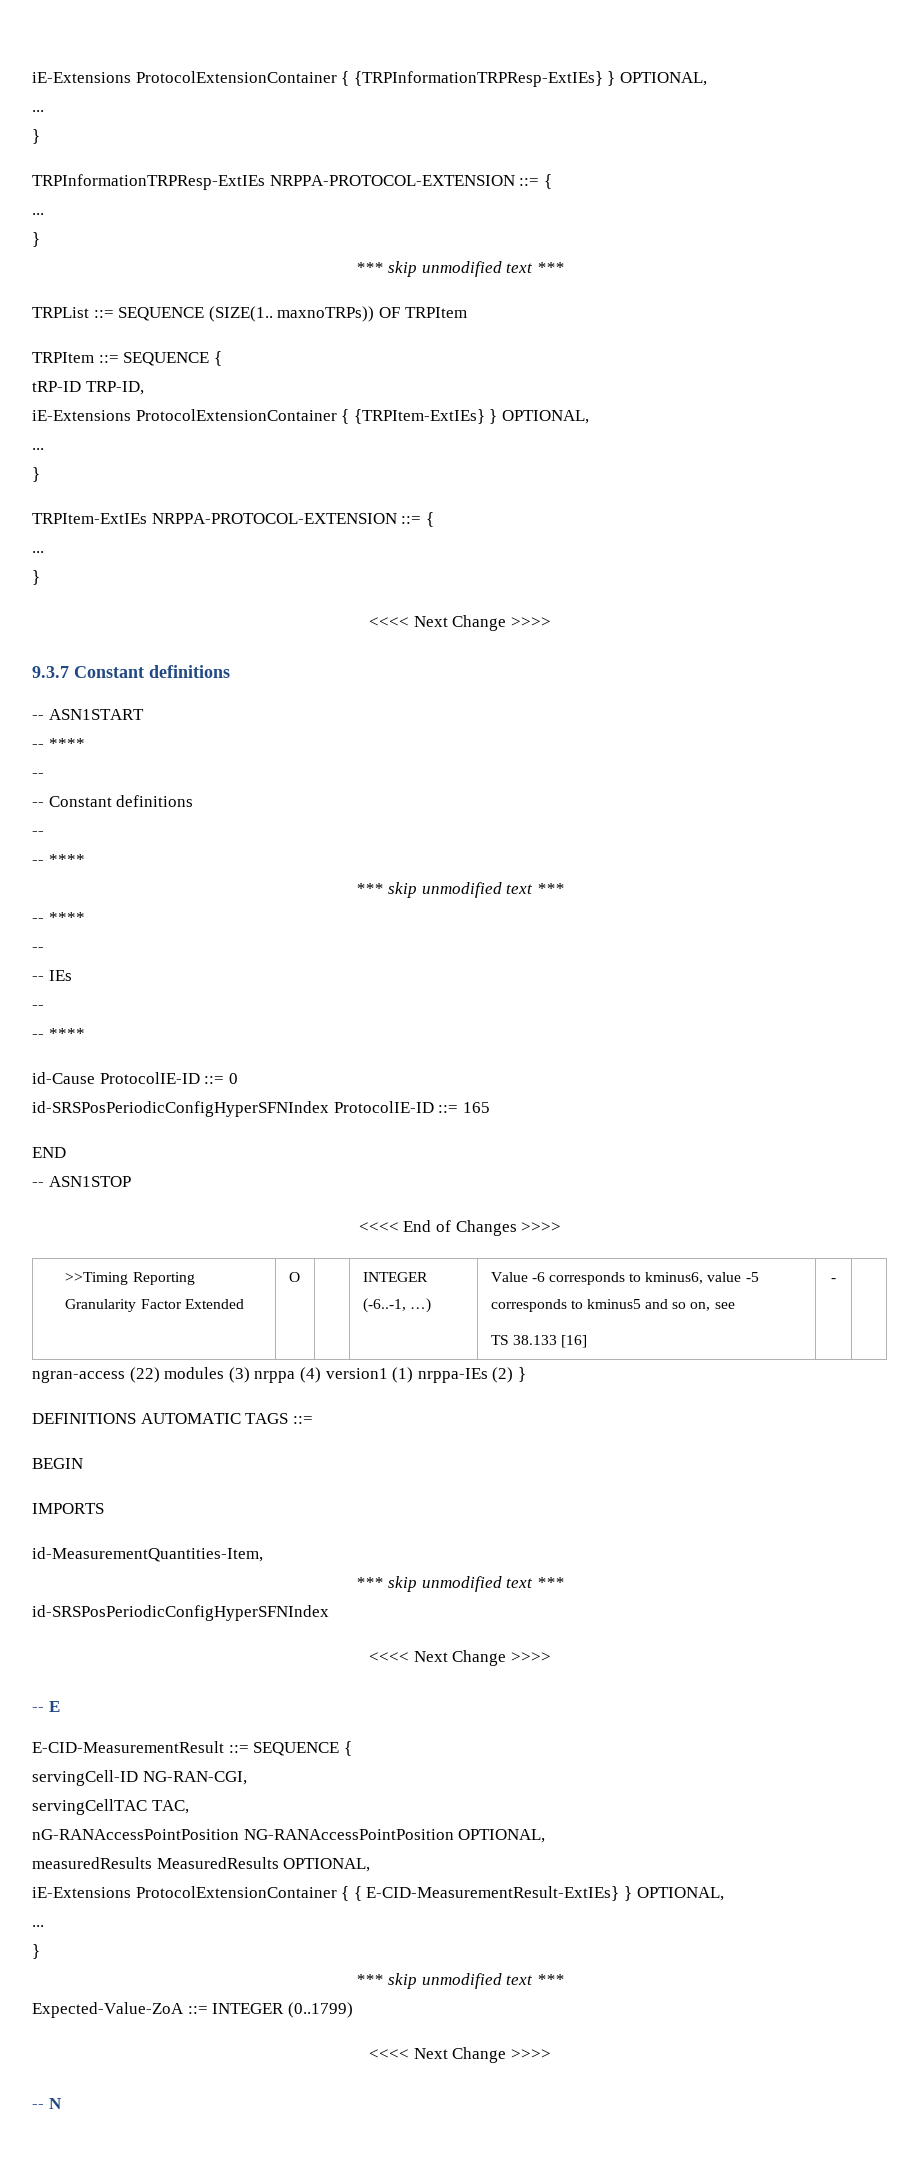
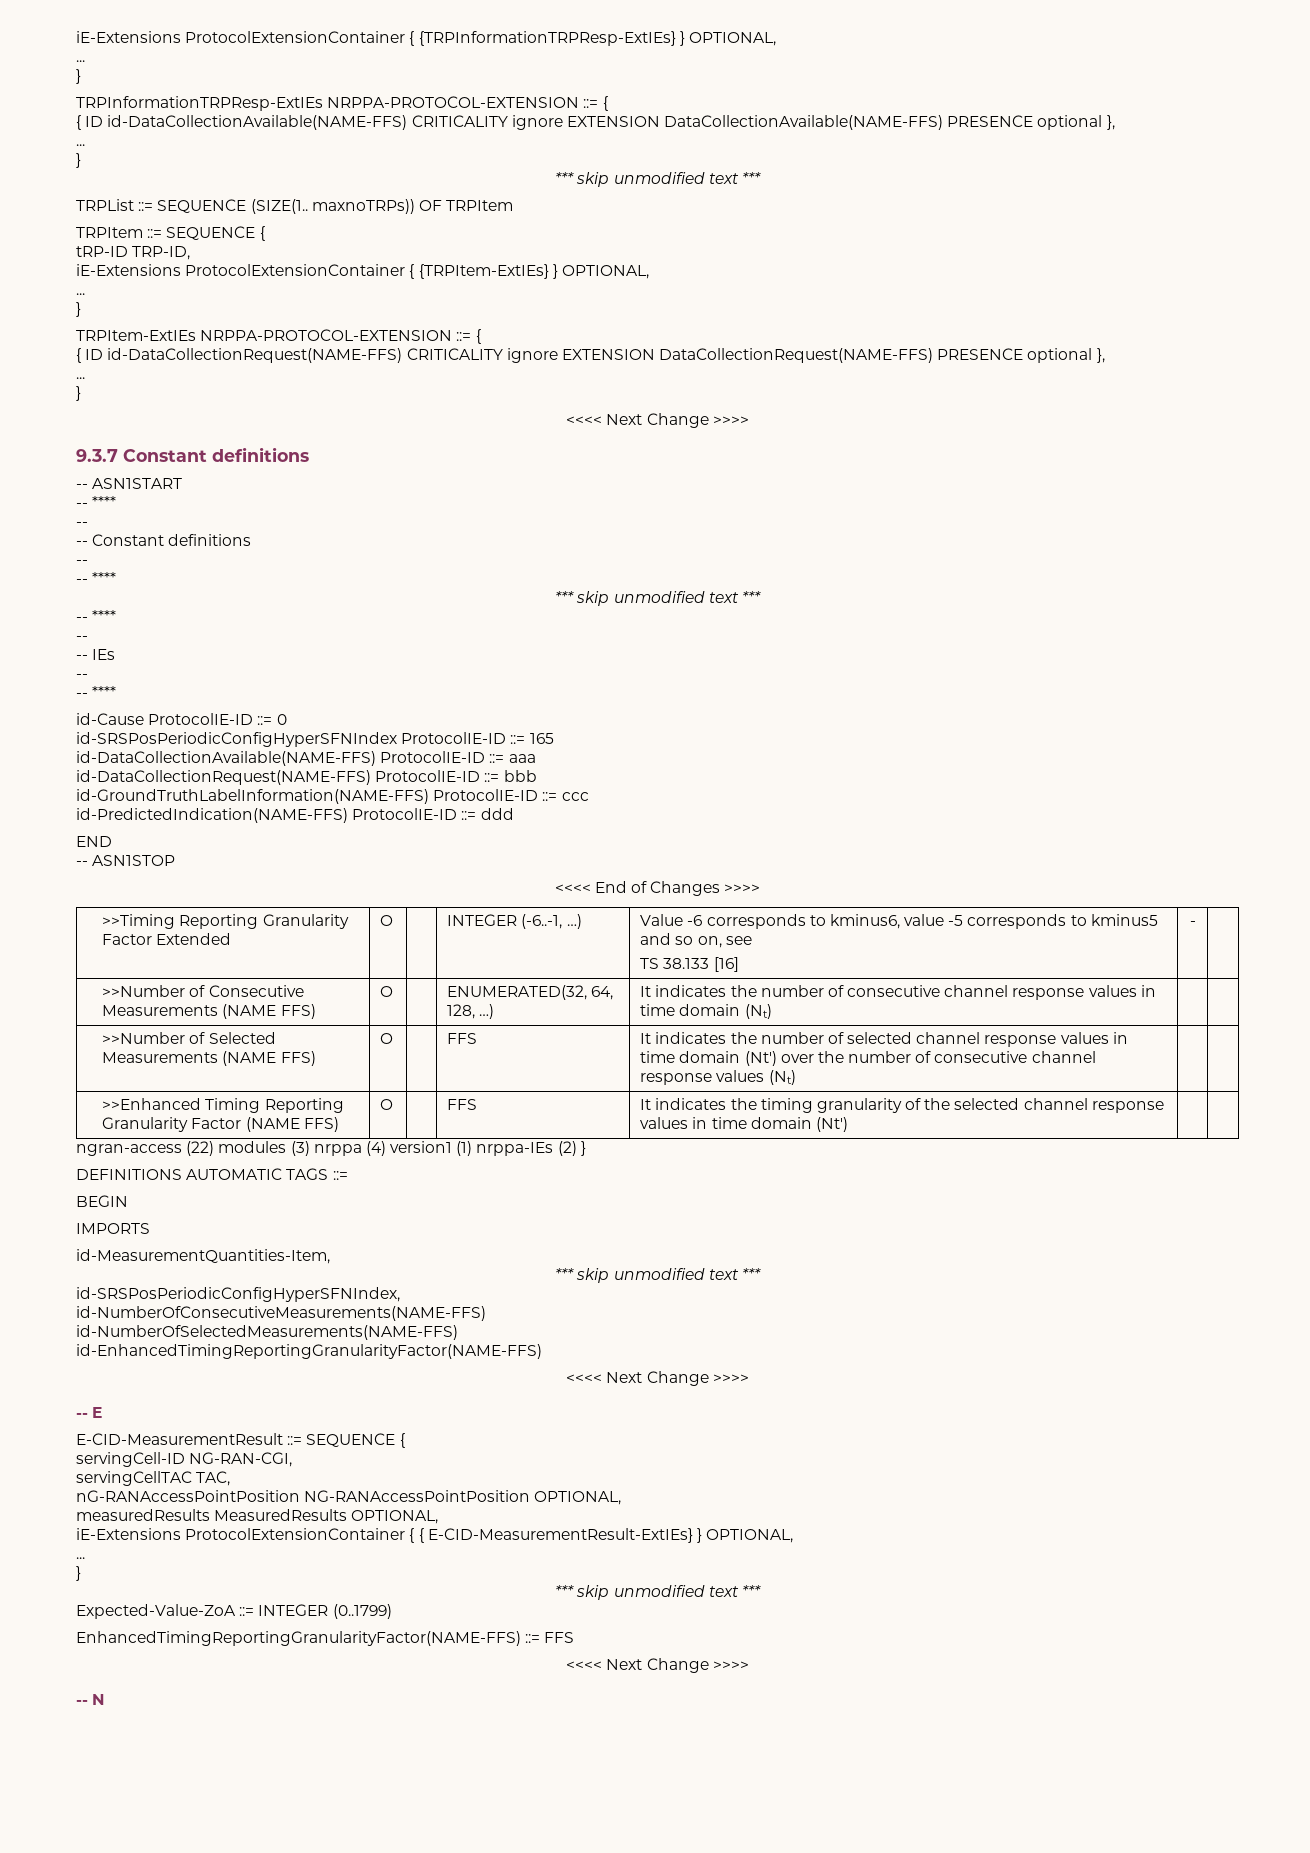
(552, 181) none -> [76,115,1115,130] // { ID id-DataCollectionAvailable(NAME-FFS) CRITICALITY ignore EXTENSION DataCollectionAvailable(NAME-FFS) PRESENCE optional },
(434, 519) none -> [76,348,1105,363] // { ID id-DataCollectionRequest(NAME-FFS) CRITICALITY ignore EXTENSION DataCollectionRequest(NAME-FFS) PRESENCE optional },
(490, 1107) none -> [76,751,536,766] [76,770,537,785] [76,789,589,804] [76,808,514,823] // id-DataCollectionAvailable(NAME-FFS) ProtocolIE-ID ::= aaa // id-DataCollectionRequest(NAME-FFS) ProtocolIE-ID ::= bbb // id-GroundTruthLabelInformation(NAME-FFS) ProtocolIE-ID ::= ccc // id-PredictedIndication(NAME-FFS) ProtocolIE-ID ::= ddd
(836, 1280) none -> [102,985,304,997] [102,1004,316,1019] [380,986,394,997] [447,985,614,1000] [447,1004,495,1019] [640,985,1156,1000] [640,1004,772,1019] [102,1032,276,1044] [102,1051,316,1066] [380,1033,394,1044] [447,1033,478,1044] [640,1032,1128,1047] [640,1051,1096,1066] [640,1070,796,1085] [102,1098,344,1113] [102,1117,339,1132] [380,1099,394,1110] [447,1099,478,1110] [640,1098,1164,1113] [640,1117,848,1132] // >>Number of Consecutive Measurements (NAME FFS) | O | | ENUMERATED(32, 64, 128, …) | It indicates the number of consecutive channel response values in time domain (Nt) | | // >>Number of Selected Measurements (NAME FFS) | O | | FFS | It indicates the number of selected channel response values in time domain (Nt') over the number of consecutive channel response values (Nt) | | // >>Enhanced Timing Reporting Granularity Factor (NAME FFS) | O | | FFS | It indicates the timing granularity of the selected channel response values in time domain (Nt') | |
[32,1605,329,1621] id-SRSPosPeriodicConfigHyperSFNIndex -> [76,1287,400,1302] [76,1306,486,1321] [76,1325,458,1340] [76,1344,542,1359] id-SRSPosPeriodicConfigHyperSFNIndex, // id-NumberOfConsecutiveMeasurements(NAME-FFS) // id-NumberOfSelectedMeasurements(NAME-FFS) // id-EnhancedTimingReportingGranularityFactor(NAME-FFS)
(353, 2010) none -> [76,1631,575,1646] // EnhancedTimingReportingGranularityFactor(NAME-FFS) ::= FFS

